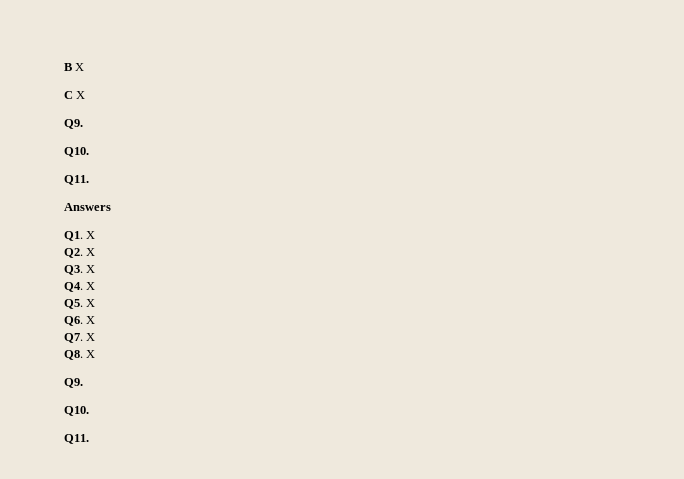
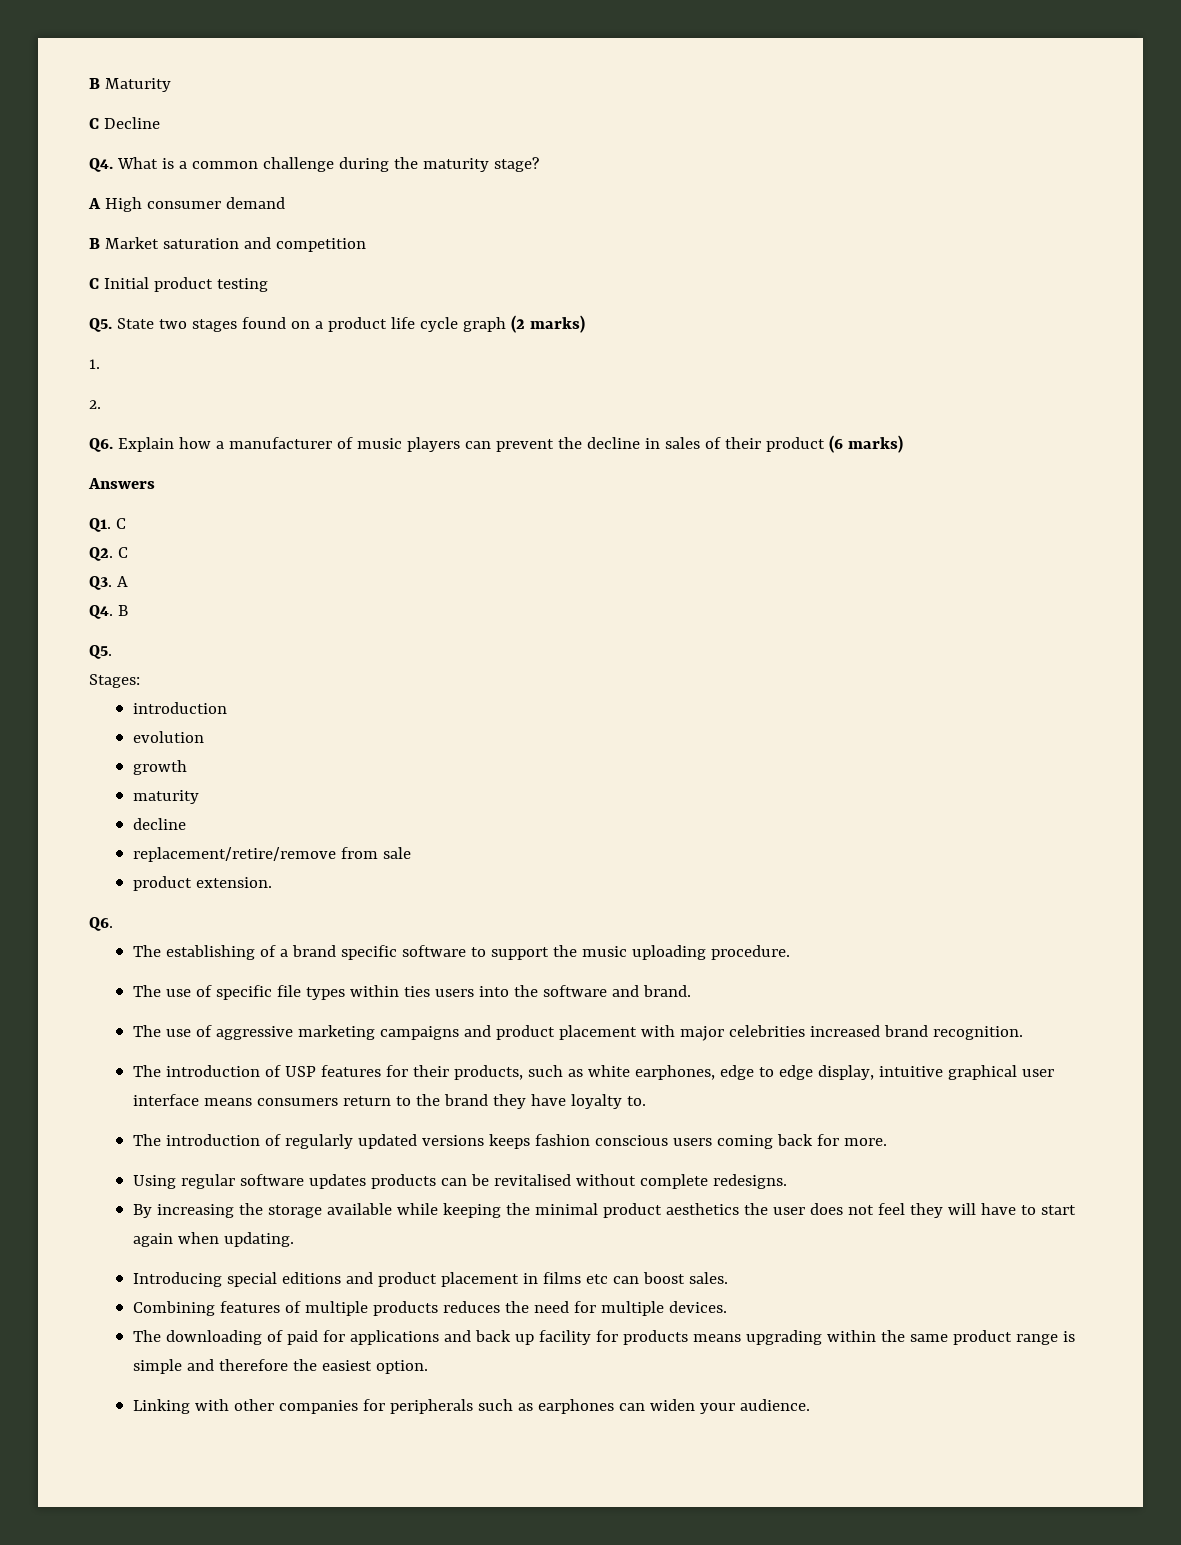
[64,63,85,71] [64,91,86,99] [64,119,83,129] [64,147,89,157] [64,175,89,185] B X // C X // Q9. // Q10. // Q11. -> [89,78,171,92] [89,117,160,129] [89,157,539,172] [88,197,285,212] [89,237,366,252] [89,277,268,292] [89,315,585,333] [89,359,100,369] [89,400,101,409] [89,435,903,453] B Maturity // C Decline // Q4. What is a common challenge during the maturity stage? // A High consumer demand // B Market saturation and competition // C Initial product testing // Q5. State two stages found on a product life cycle graph (2 marks) // 1. // 2. // Q6. Explain how a manufacturer of music players can prevent the decline in sales of their product (6 marks)
[86,231,96,239] X -> [115,518,126,529] C
[86,248,96,256] X -> [117,547,128,558] C
[86,265,96,273] [64,282,96,292] [64,299,96,309] [64,316,96,326] [64,333,96,343] [64,350,96,360] [64,378,83,388] [64,406,89,416] [64,434,89,444] X // Q4. X // Q5. X // Q6. X // Q7. X // Q8. X // Q9. // Q10. // Q11. -> [116,576,128,587] [89,605,128,619] [89,645,112,659] [89,674,140,688] [132,702,227,714] [132,731,204,743] [132,760,187,775] [132,790,199,804] [132,818,186,830] [132,847,411,862] [132,876,272,891] [89,917,113,931] [132,945,790,960] [132,985,691,1000] [132,1025,1023,1041] [132,1065,1054,1080] [132,1094,646,1109] [132,1134,887,1149] [132,1174,787,1189] [132,1203,1076,1218] [132,1232,294,1247] [132,1272,728,1287] [132,1301,727,1316] [132,1330,1075,1345] [132,1359,428,1374] [132,1399,810,1414] A // Q4. B // Q5. // Stages: // introduction // evolution // growth // maturity // decline // replacement/retire/remove from sale // product extension. // Q6. // The establishing of a brand specific software to support the music uploading procedure. // The use of specific file types within ties users into the software and brand. // The use of aggressive marketing campaigns and product placement with major celebrities increased brand recognition. // The introduction of USP features for their products, such as white earphones, edge to edge display, intuitive graphical user interface means consumers return to the brand they have loyalty to. // The introduction of regularly updated versions keeps fashion conscious users coming back for more. // Using regular software updates products can be revitalised without complete redesigns. // By increasing the storage available while keeping the minimal product aesthetics the user does not feel they will have to start again when updating. // Introducing special editions and product placement in films etc can boost sales. // Combining features of multiple products reduces the need for multiple devices. // The downloading of paid for applications and back up facility for products means upgrading within the same product range is simple and therefore the easiest option. // Linking with other companies for peripherals such as earphones can widen your audience.

